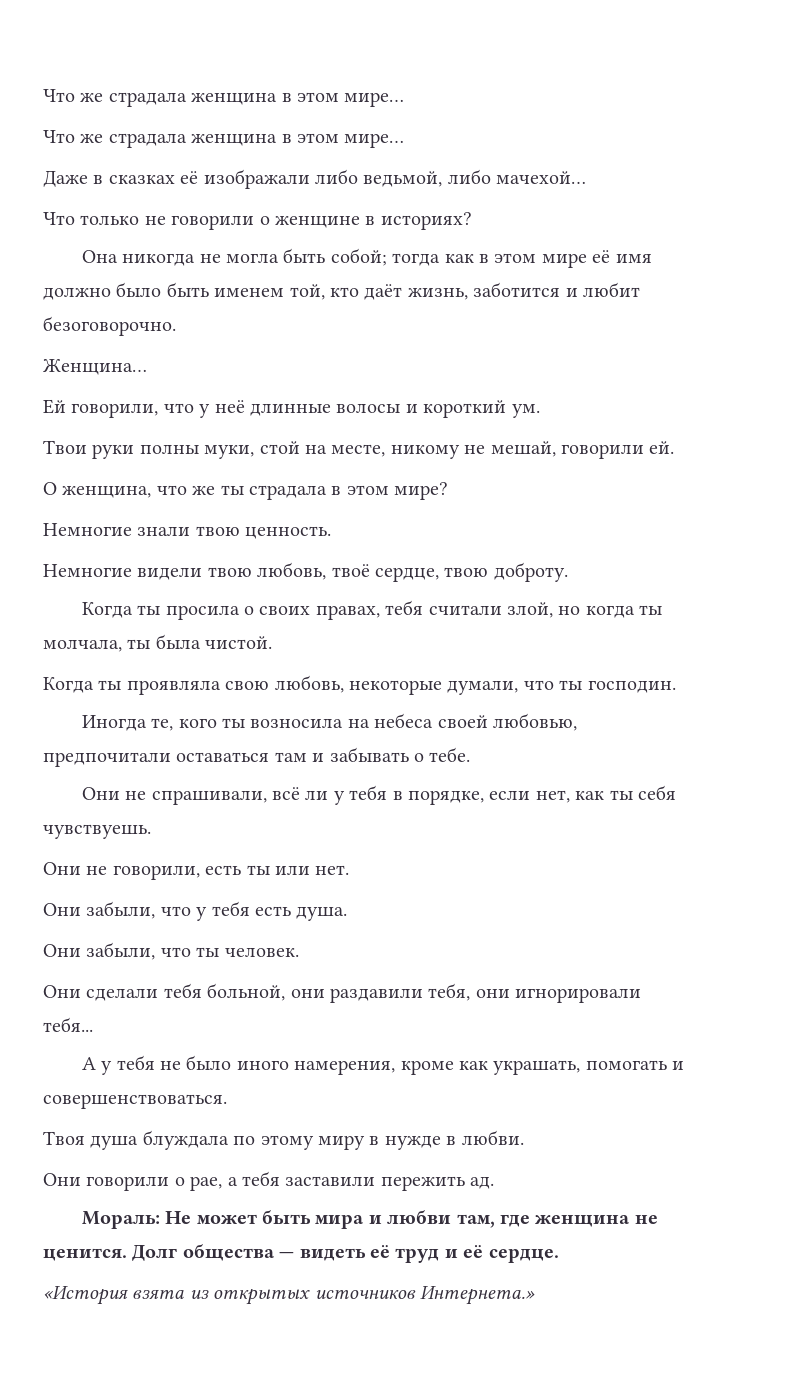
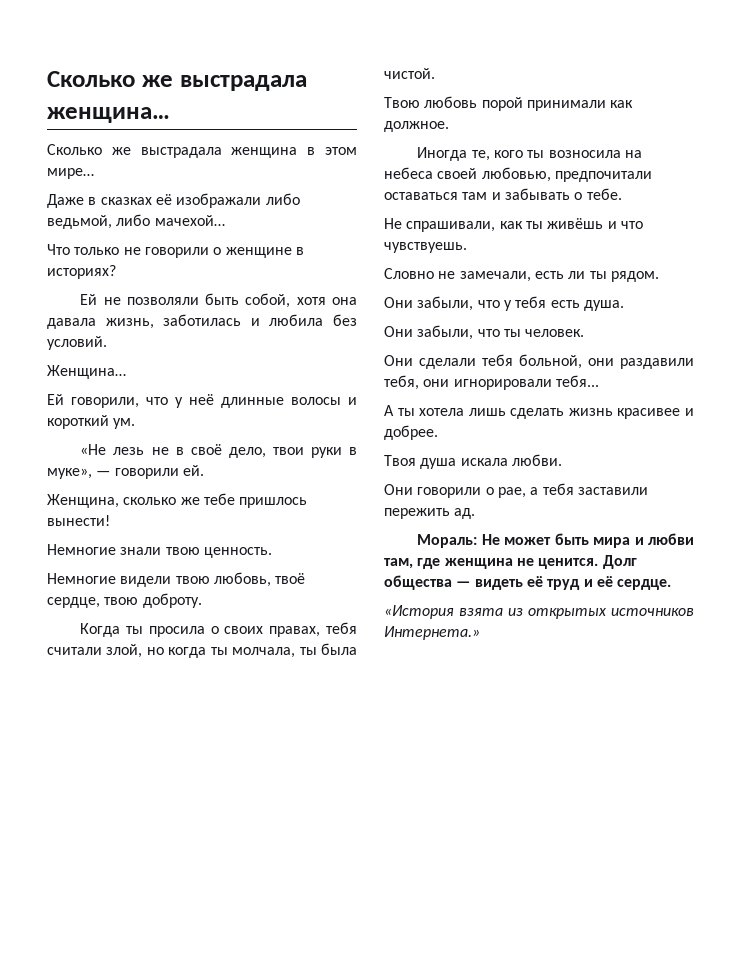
[43,89,405,107] [43,130,187,148] Что же страдала женщина в этом мире… // Что же страдала -> [47,71,307,91] [47,107,170,123] [47,144,222,158] Сколько же выстрадала женщина… // Сколько же выстрадала
[81,248,652,268] [43,282,640,300] [43,316,176,336] Она никогда не могла быть собой; тогда как в этом мире её имя должно было быть именем той, кто даёт жизнь, заботится и любит безоговорочно. -> [80,293,357,308] [47,314,357,329] [47,336,107,350] Ей не позволяли быть собой, хотя она давала жизнь, заботилась и любила без условий.
[43,440,675,459] [43,482,449,500] Твои руки полны муки, стой на месте, никому не мешай, говорили ей. // О женщина, что же ты страдала в этом мире? -> [80,444,357,458] [47,465,204,479] [47,493,308,508] [47,515,110,526] «Не лезь не в своё дело, твои руки в муке», — говорили ей. // Женщина, сколько же тебе пришлось вынести!
[43,675,676,695] Когда ты проявляла свою любовь, некоторые думали, что ты господин. -> [384,96,634,111] [384,121,449,132] Твою любовь порой принимали как должное.
[81,785,676,805] [43,824,151,839] [43,862,350,880] Они не спрашивали, всё ли у тебя в порядке, если нет, как ты себя чувствуешь. // Они не говорили, есть ты или нет. -> [384,218,643,232] [384,242,467,253] [384,268,659,282] Не спрашивали, как ты живёшь и что чувствуешь. // Словно не замечали, есть ли ты рядом.
[101,1055,685,1075] [43,1094,227,1109] [43,1130,457,1150] у тебя не было иного намерения, кроме как украшать, помогать и совершенствоваться. // Твоя душа блуждала по этому миру в нужде в -> [397,408,694,419] [384,425,438,440] [384,455,508,469] ты хотела лишь сделать жизнь красивее и добрее. // Твоя душа искала

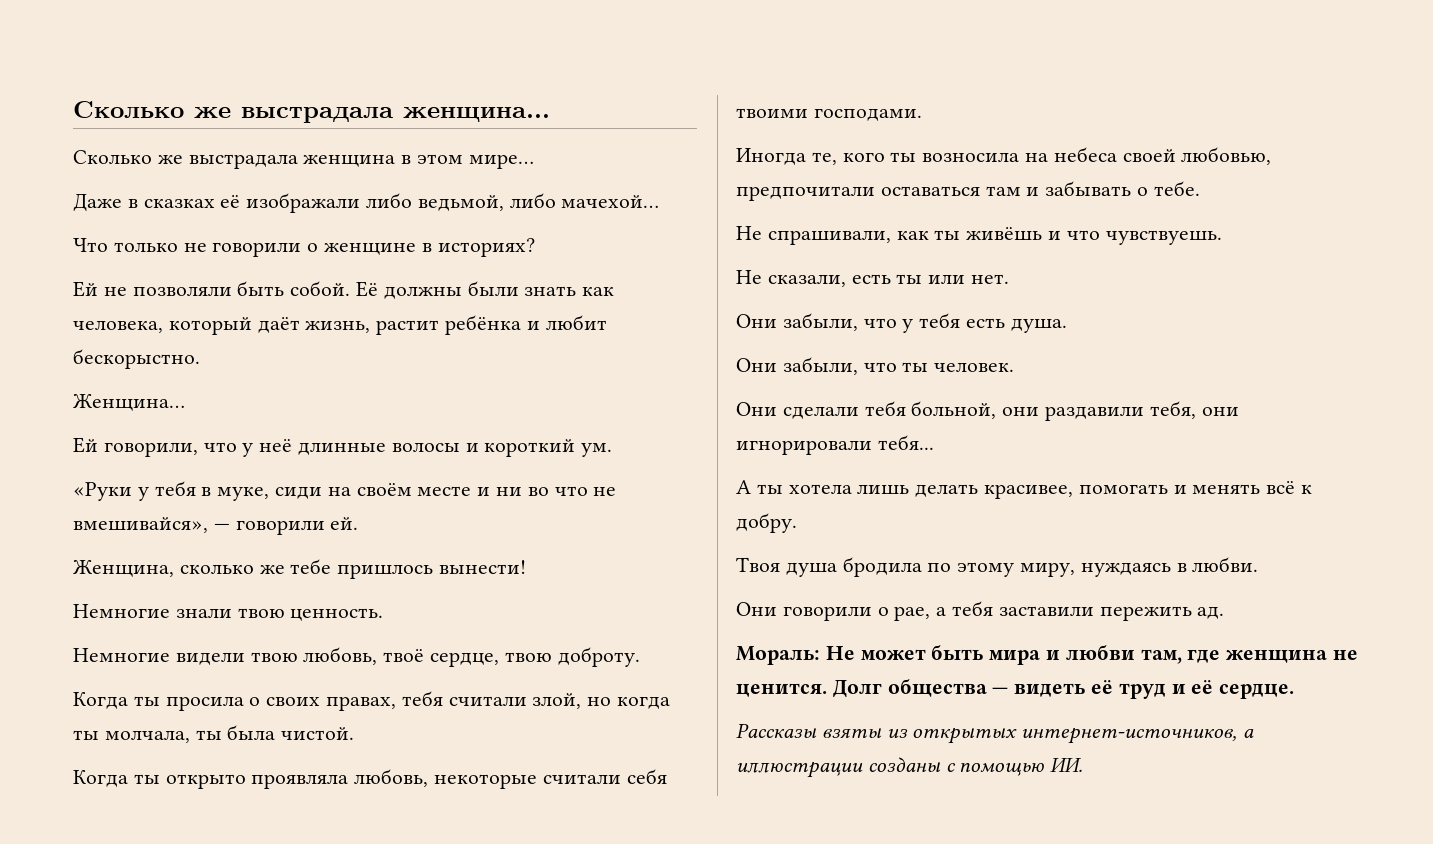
[245,293,357,308] [47,314,357,329] [47,336,107,350] собой, хотя она давала жизнь, заботилась и любила без условий. -> [290,281,615,299] [73,315,607,335] [73,349,200,369] собой. Её должны были знать как человека, который даёт жизнь, растит ребёнка и любит бескорыстно.
[80,444,357,458] [47,468,92,479] «Не лезь не в своё дело, твои руки в муке», -> [73,481,617,501] [73,517,208,533] «Руки у тебя в муке, сиди на своём месте и ни во что не вмешивайся»,
[384,96,634,111] [384,121,449,132] Твою любовь порой принимали как должное. -> [73,769,667,789] [736,108,922,121] Когда ты открыто проявляла любовь, некоторые считали себя твоими господами.
[384,268,659,282] Словно не замечали, есть ли ты рядом. -> [736,270,1010,287] Не сказали, есть ты или нет.
[510,408,694,419] [384,425,438,440] [384,455,508,469] сделать жизнь красивее и добрее. // Твоя душа искала -> [915,481,1313,499] [736,513,797,533] [736,557,1187,577] делать красивее, помогать и менять всё к добру. // Твоя душа бродила по этому миру, нуждаясь в
[384,605,694,619] [384,626,480,640] «История взята из открытых источников Интернета.» -> [736,723,1255,744] [736,757,1084,778] Рассказы взяты из открытых интернет-источников, а иллюстрации созданы с помощью ИИ.

